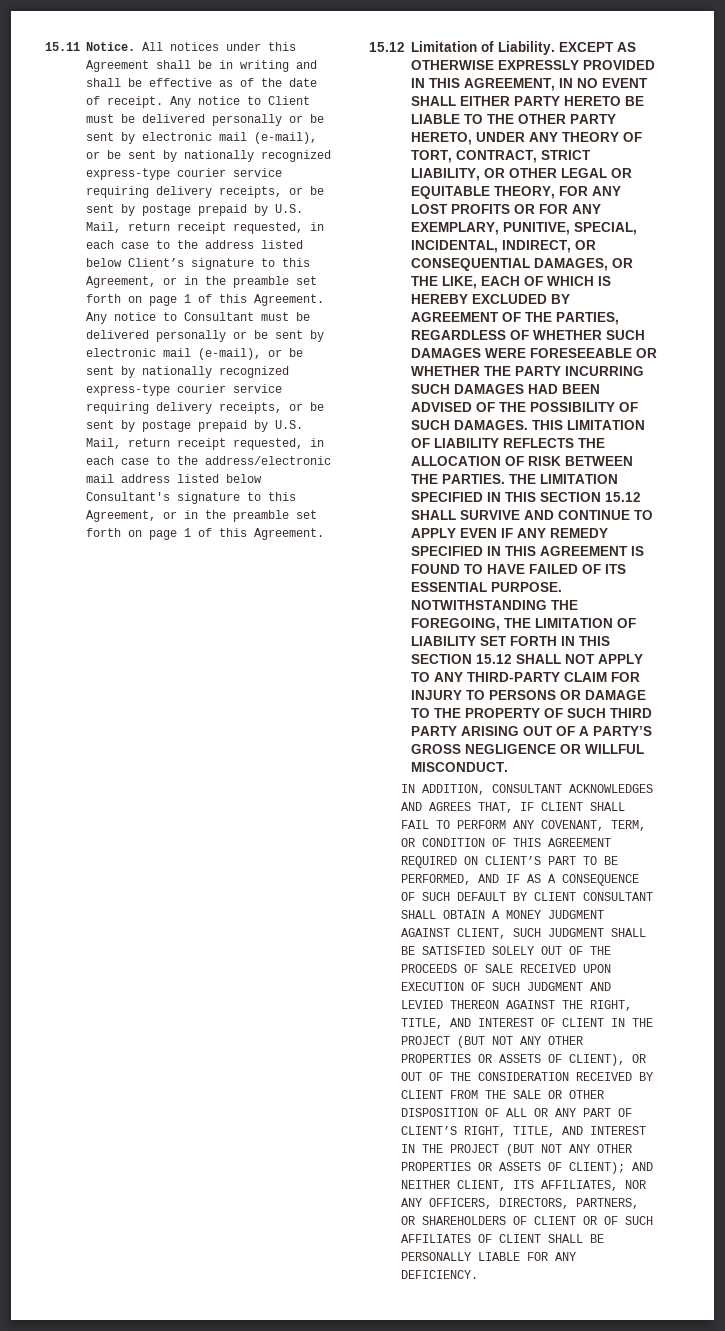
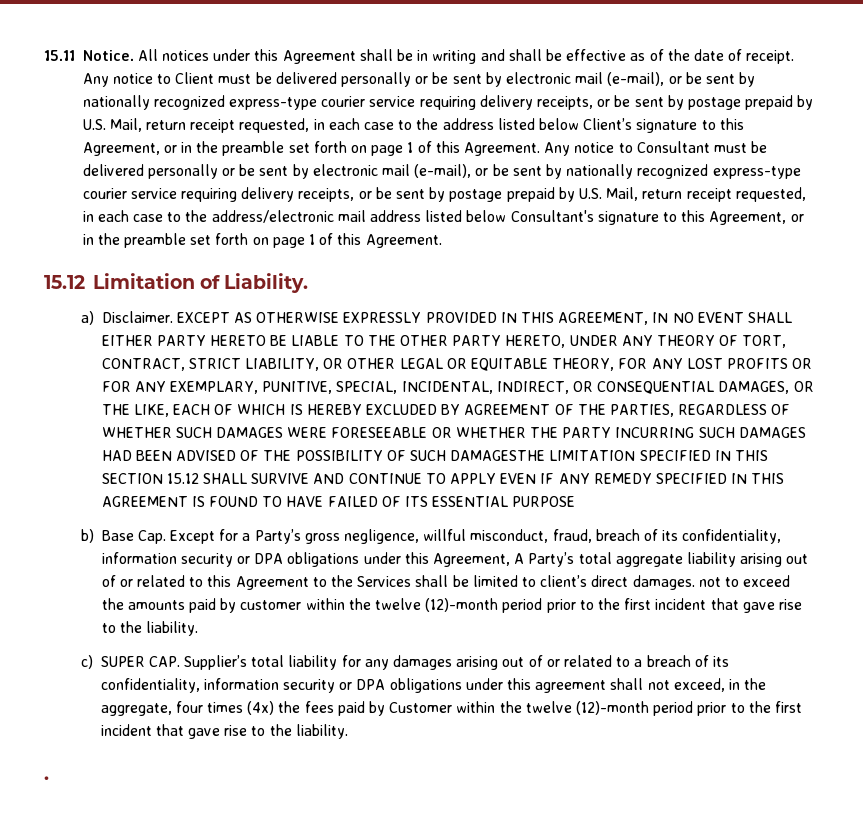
(555, 48) none -> [81,311,173,325] // a) Disclaimer.
[454,420,645,430] [411,438,605,448] [411,456,633,466] [411,474,536,484] DAMAGES. THIS LIMITATION OF LIABILITY REFLECTS THE ALLOCATION OF RISK BETWEEN THE PARTIES. THE -> [450,450,546,461] DAMAGESTHE
[491,582,562,592] [411,600,578,610] [411,618,636,631] [411,636,610,646] [411,654,643,664] [411,672,640,682] [411,690,646,700] [411,708,652,718] [411,726,652,736] [411,744,644,754] [411,762,508,772] [401,784,654,795] [401,802,626,813] [401,820,647,831] [401,838,612,847] [401,856,619,868] [401,874,640,886] [401,892,654,901] [401,910,605,919] [401,928,647,939] [401,946,612,955] [401,964,612,973] [401,982,612,991] [401,1000,633,1011] [401,1018,654,1029] [401,1036,584,1048] [401,1054,647,1066] [401,1072,654,1081] [401,1090,605,1099] [401,1108,633,1117] [401,1126,647,1137] [401,1144,633,1156] [401,1162,654,1174] [401,1180,647,1191] [401,1198,640,1209] [401,1216,654,1225] [401,1234,605,1243] [401,1252,577,1261] [401,1270,479,1279] PURPOSE. NOTWITHSTANDING THE FOREGOING, THE LIMITATION OF LIABILITY SET FORTH IN THIS SECTION 15.12 SHALL NOT APPLY TO ANY THIRD-PARTY CLAIM FOR INJURY TO PERSONS OR DAMAGE TO THE PROPERTY OF SUCH THIRD PARTY ARISING OUT OF A PARTY’S GROSS NEGLIGENCE OR WILLFUL MISCONDUCT. // IN ADDITION, CONSULTANT ACKNOWLEDGES AND AGREES THAT, IF CLIENT SHALL FAIL TO PERFORM ANY COVENANT, TERM, OR CONDITION OF THIS AGREEMENT REQUIRED ON CLIENT’S PART TO BE PERFORMED, AND IF AS A CONSEQUENCE OF SUCH DEFAULT BY CLIENT CONSULTANT SHALL OBTAIN A MONEY JUDGMENT AGAINST CLIENT, SUCH JUDGMENT SHALL BE SATISFIED SOLELY OUT OF THE PROCEEDS OF SALE RECEIVED UPON EXECUTION OF SUCH JUDGMENT AND LEVIED THEREON AGAINST THE RIGHT, TITLE, AND INTEREST OF CLIENT IN THE PROJECT (BUT NOT ANY OTHER PROPERTIES OR ASSETS OF CLIENT), OR OUT OF THE CONSIDERATION RECEIVED BY CLIENT FROM THE SALE OR OTHER DISPOSITION OF ALL OR ANY PART OF CLIENT’S RIGHT, TITLE, AND INTEREST IN THE PROJECT (BUT NOT ANY OTHER PROPERTIES OR ASSETS OF CLIENT); AND NEITHER CLIENT, ITS AFFILIATES, NOR ANY OFFICERS, DIRECTORS, PARTNERS, OR SHAREHOLDERS OF CLIENT OR OF SUCH AFFILIATES OF CLIENT SHALL BE PERSONALLY LIABLE FOR ANY DEFICIENCY. -> [512,496,576,507] [81,529,782,544] [101,552,809,567] [101,575,791,590] [101,598,802,613] [101,621,199,636] [81,655,729,670] [100,678,767,693] [100,701,802,716] [100,724,348,739] [44,776,49,780] PURPOSE // b) Base Cap. Except for a Party’s gross negligence, willful misconduct, fraud, breach of its confidentiality, information security or DPA obligations under this Agreement, A Party’s total aggregate liability arising out of or related to this Agreement to the Services shall be limited to client’s direct damages. not to exceed the amounts paid by customer within the twelve (12)-month period prior to the first incident that gave rise to the liability. // c) SUPER CAP. Supplier’s total liability for any damages arising out of or related to a breach of its confidentiality, information security or DPA obligations under this agreement shall not exceed, in the aggregate, four times (4x) the fees paid by Customer within the twelve (12)-month period prior to the first incident that gave rise to the liability. // .

